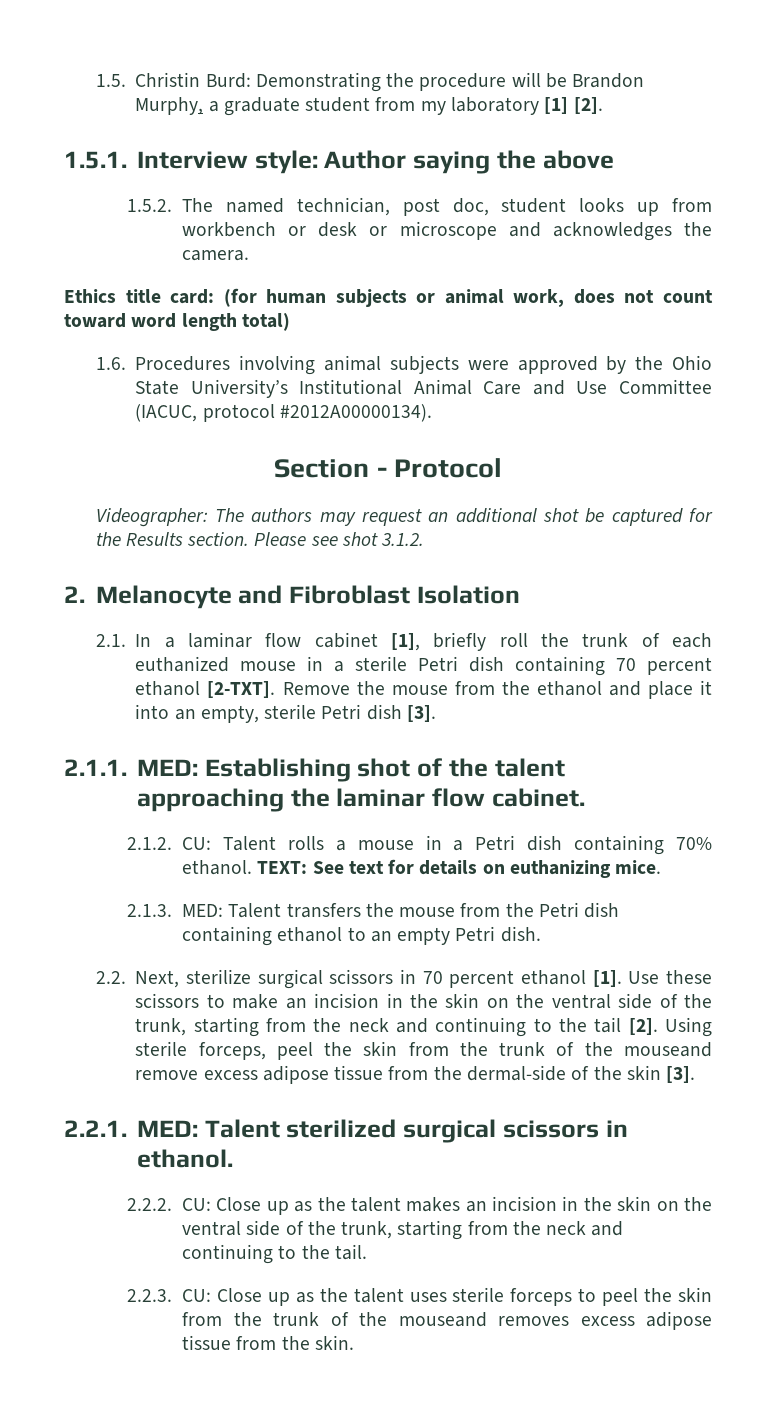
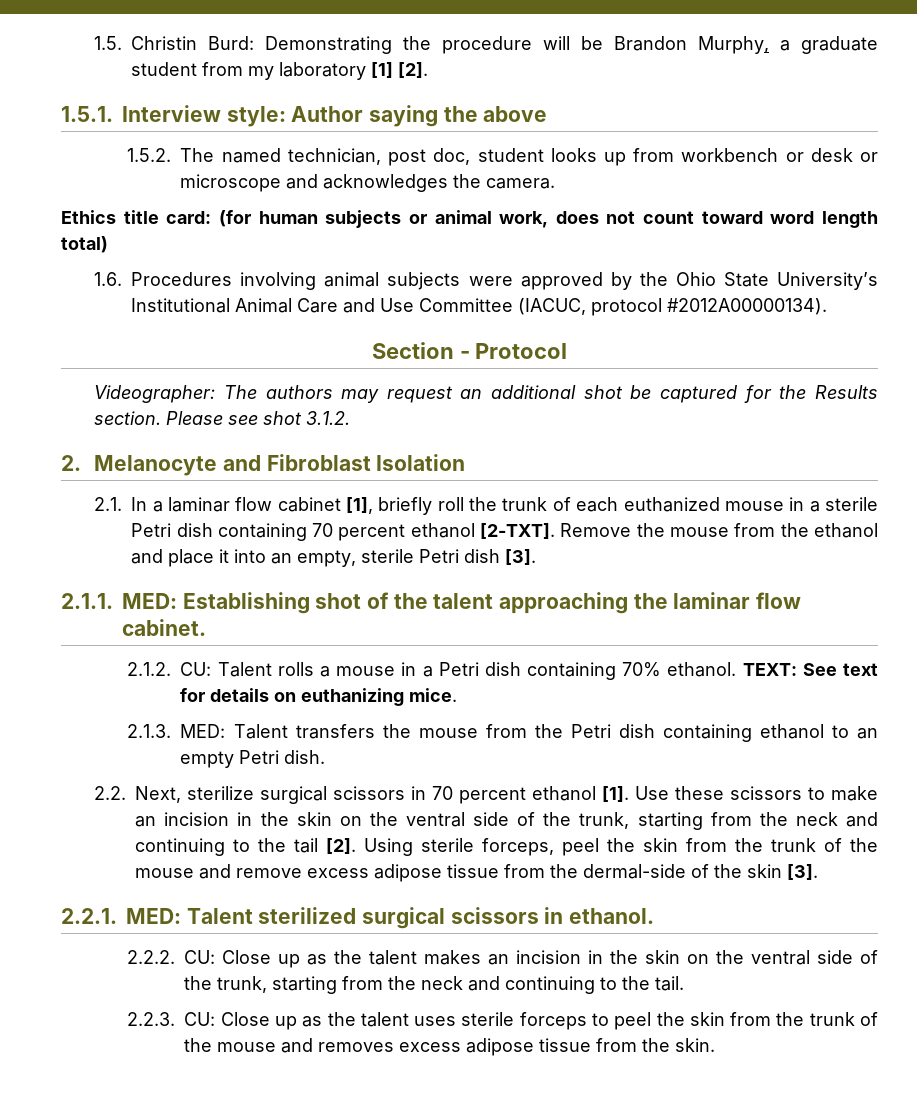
[624,1042,713,1057] mouseand -> [135,864,232,879] mouse and
[398,1312,487,1327] mouseand -> [217,1038,314,1053] mouse and

